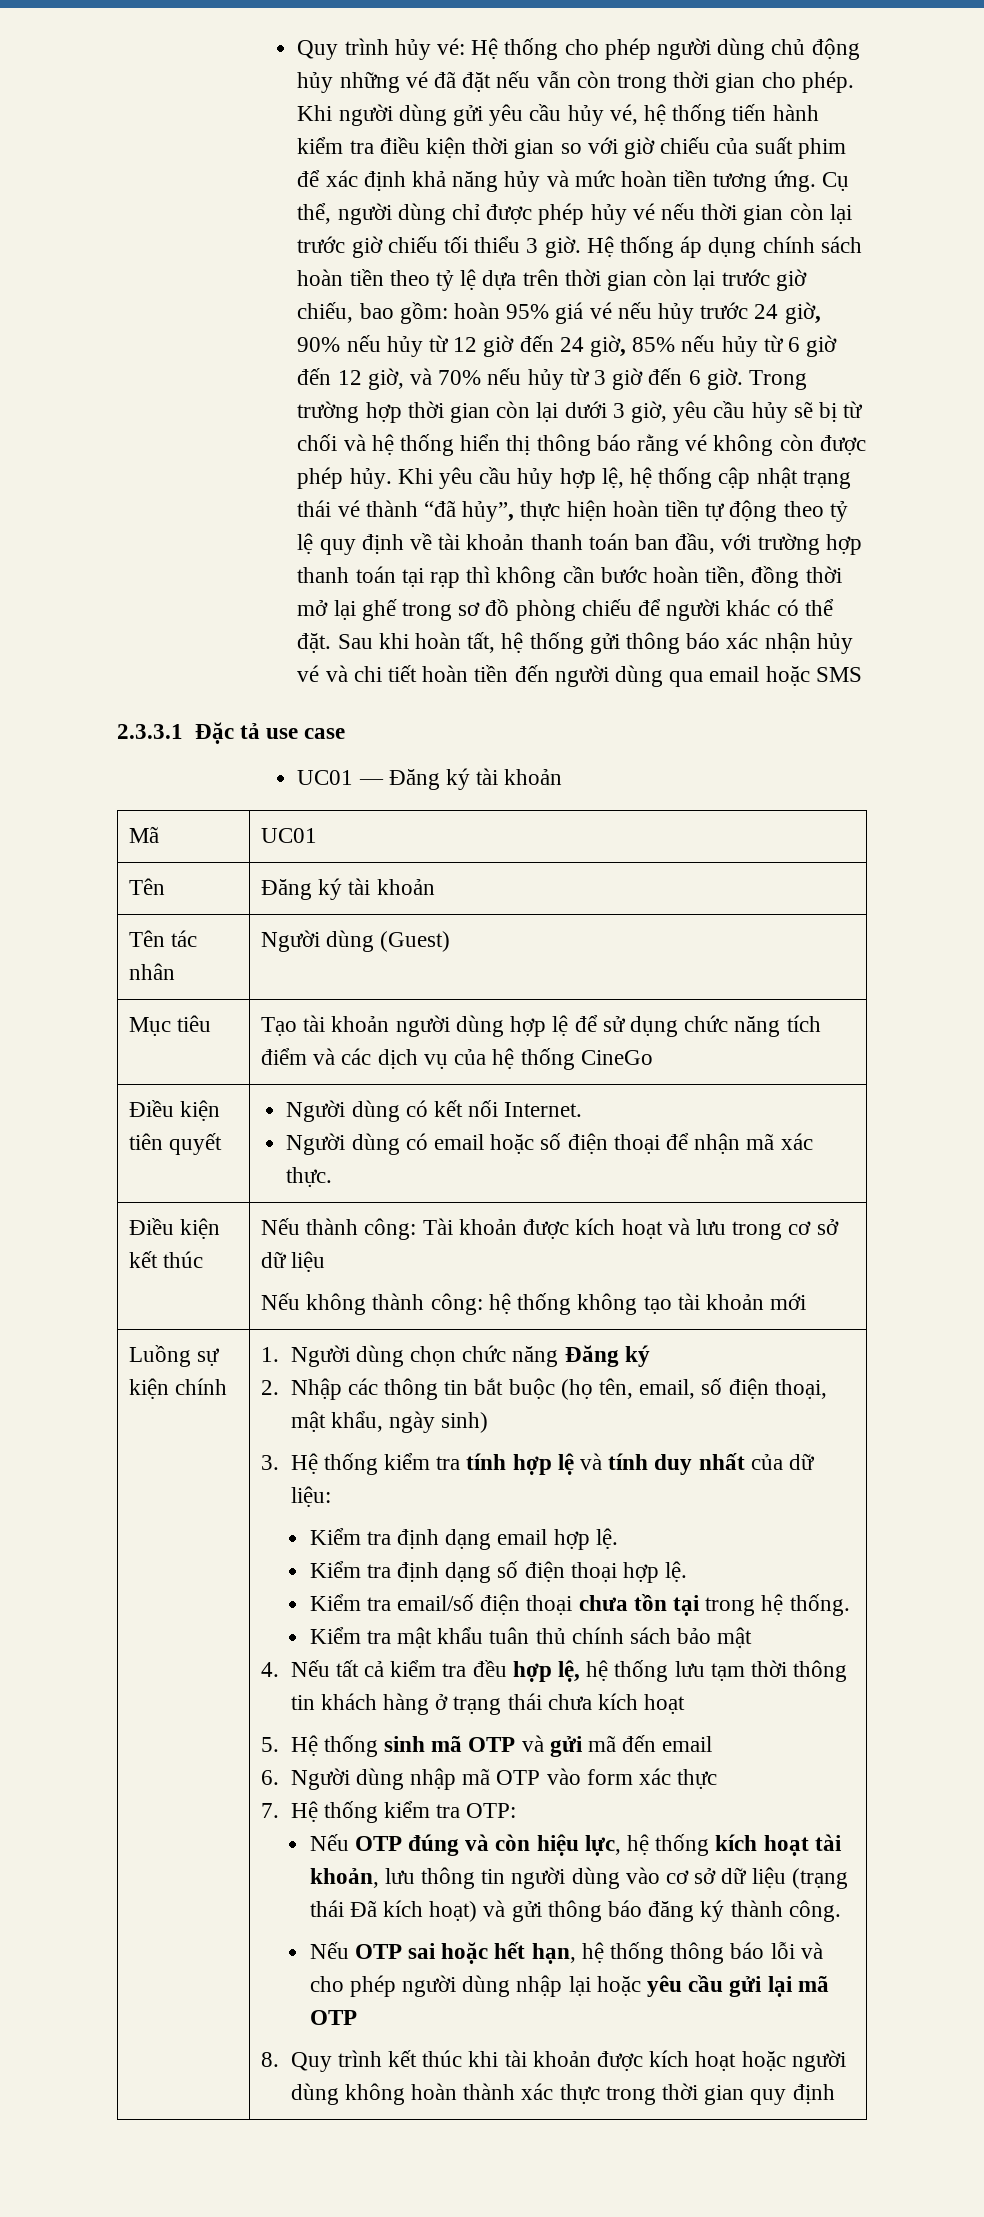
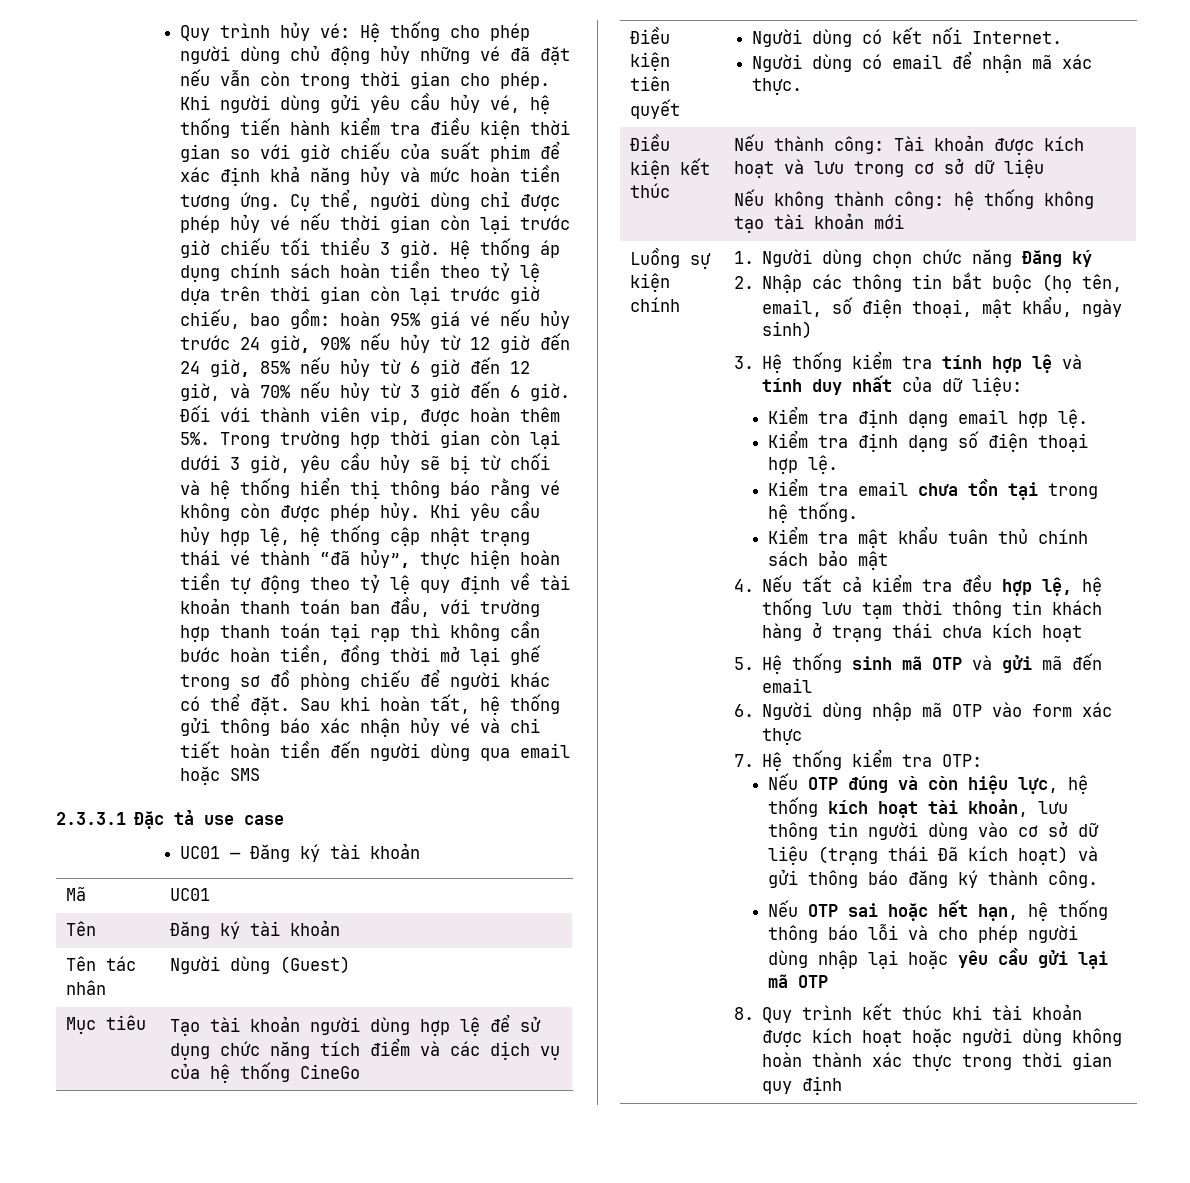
(743, 379) none -> [180,405,561,426] [180,432,211,445] Đối với thành viên vip, được hoàn thêm 5%.
[490,1133,660,1154] hoặc số điện thoại -> (943, 61) none
[397,1594,573,1615] email/số điện thoại -> [858,481,909,496] email

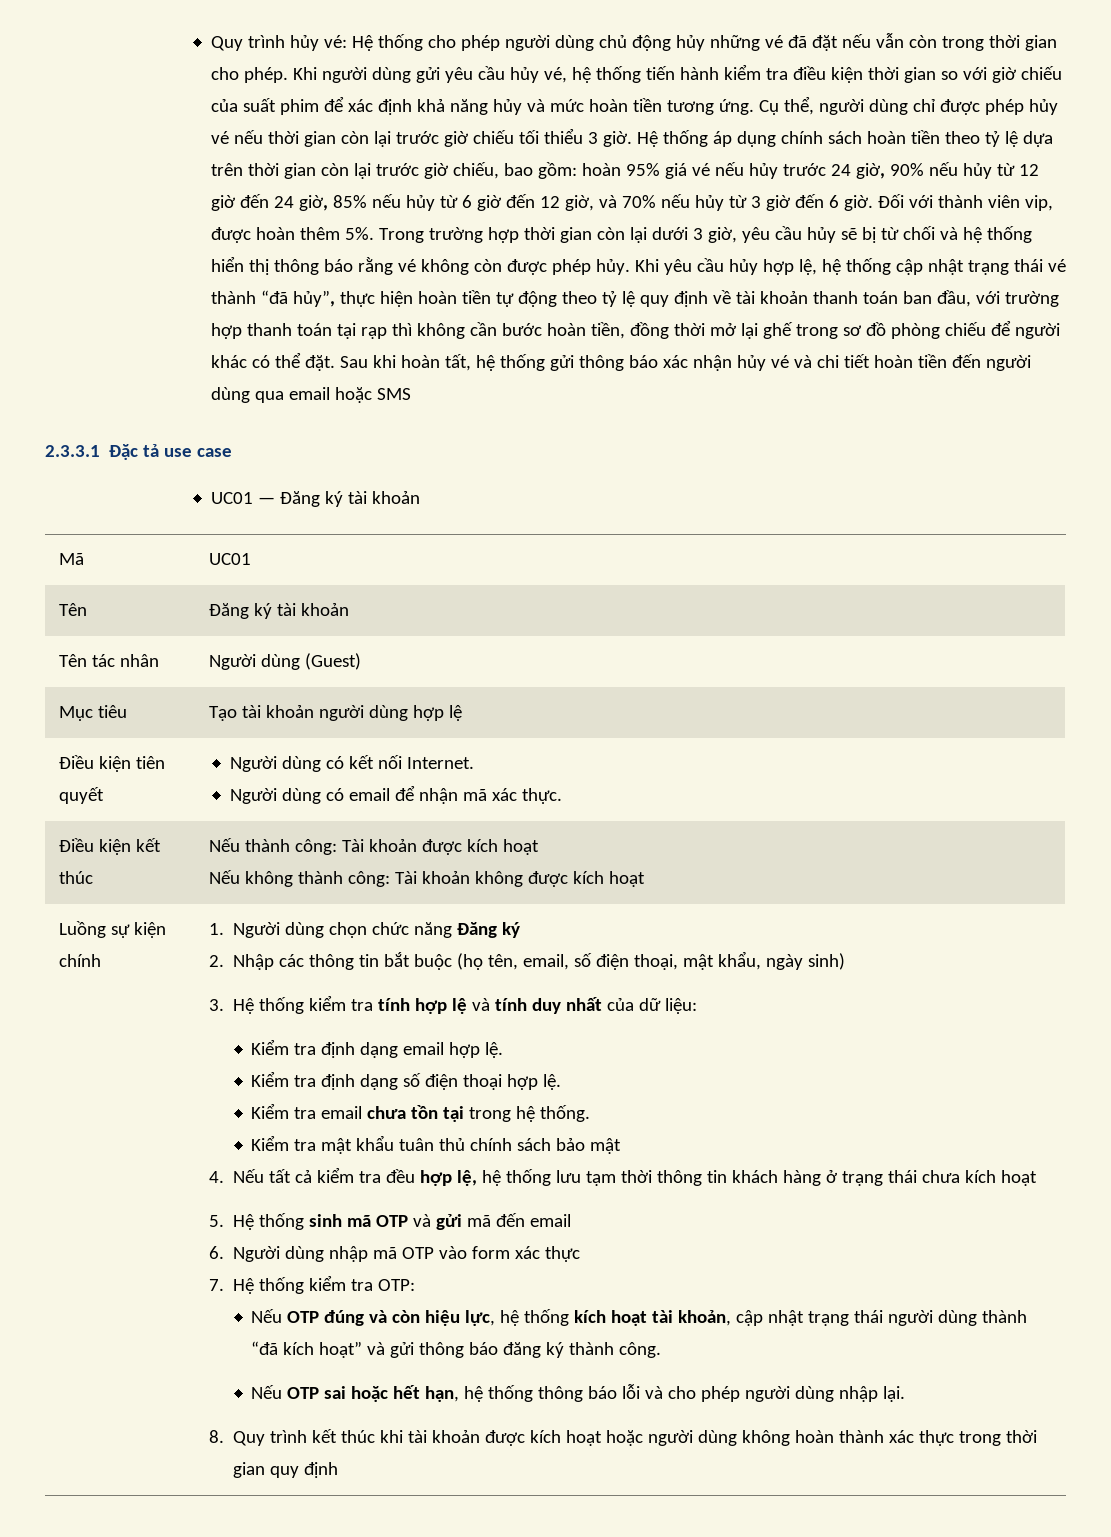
[490,1014,542,1032] [170,1038,561,1060] [170,1062,361,1083] để sử dụng chức năng tích điểm và các dịch vụ của hệ thống CineGo -> (463, 713) none
[784,158,1045,178] [734,189,1095,210] [734,213,905,233] và lưu trong cơ sở dữ liệu // Nếu không thành công: hệ thống không tạo tài khoản mới -> [209,870,646,887] // Nếu không thành công: Tài khoản không được kích hoạt
[1038,801,1069,814] [768,821,1100,840] [768,846,1069,865] lưu thông tin người dùng vào cơ sở dữ liệu (trạng thái Đã kích hoạt) -> [736,1310,1028,1326] [251,1341,363,1358] cập nhật trạng thái người dùng thành “đã kích hoạt”
[868,948,1109,969] [768,974,829,988] lại hoặc yêu cầu gửi lại mã OTP -> [883,1386,906,1402] lại.

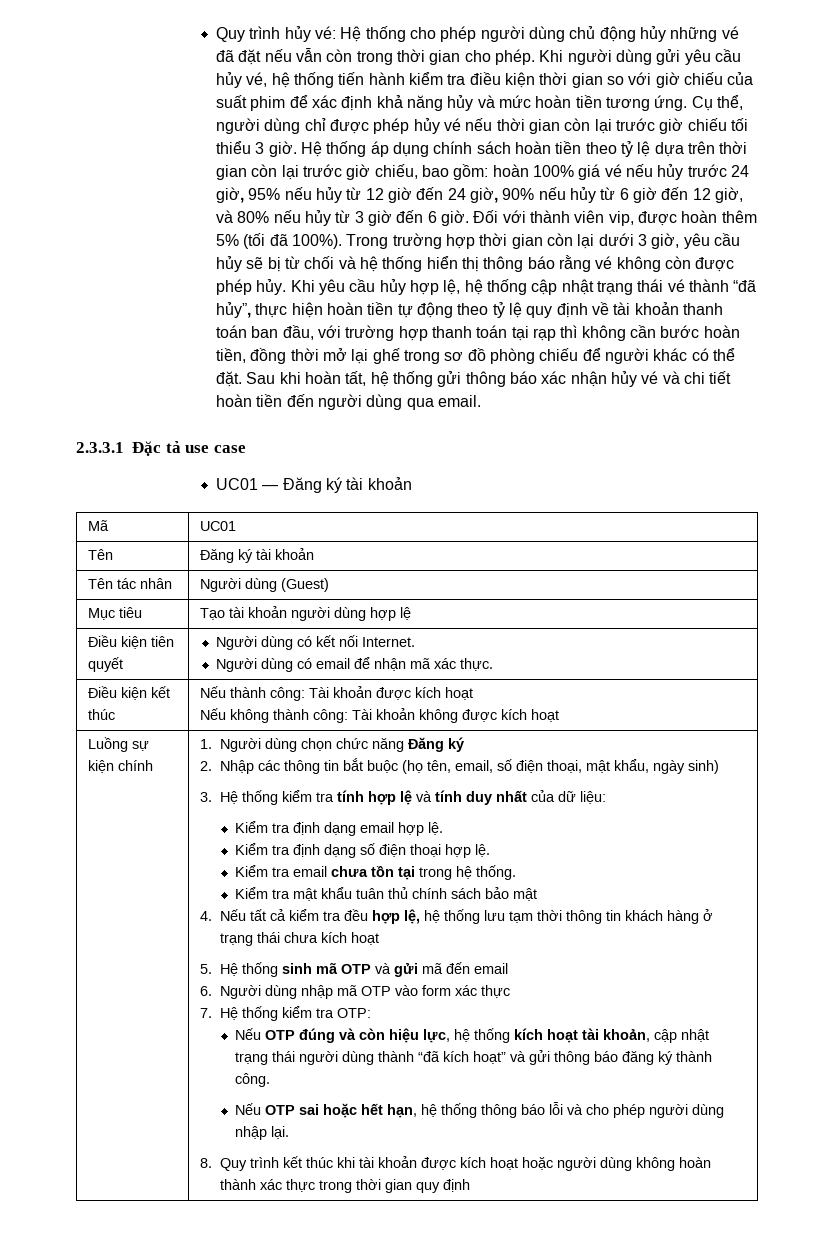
[625,163,660,176] 95% -> [533,165,575,177] 100%
[889,163,924,176] 90% -> [248,188,281,200] 95%
[332,195,367,208] 85% -> [502,188,535,200] 90%
[621,195,656,208] 70% -> [237,211,270,223] 80%
[344,227,374,240] 5%. -> [216,233,343,249] 5% (tối đã 100%).
[288,387,411,403] email hoặc SMS -> [438,395,482,407] email.

